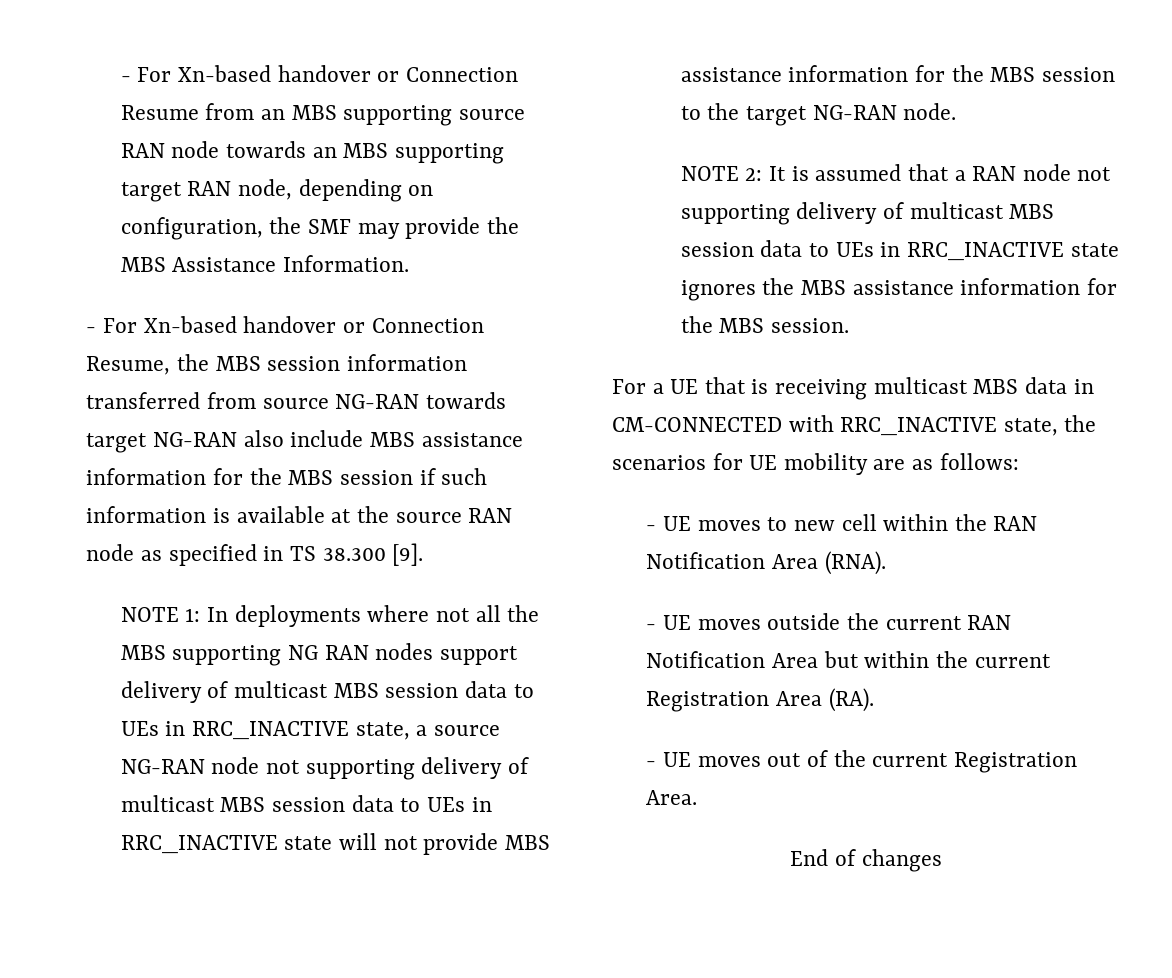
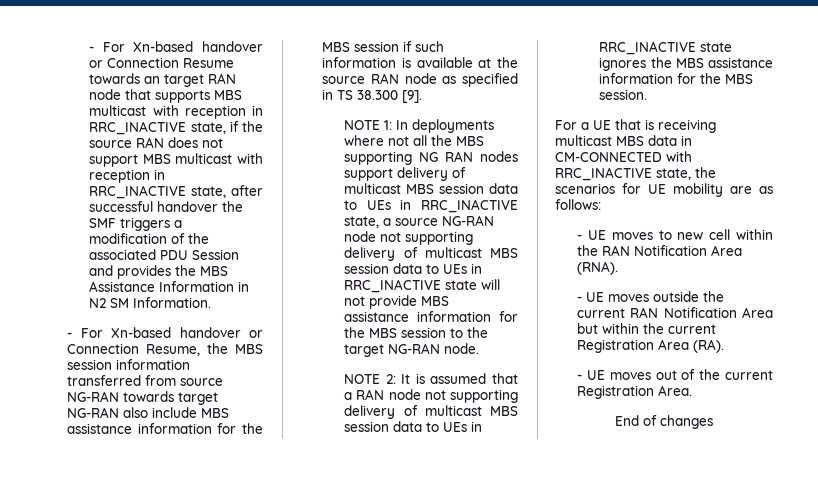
[205,103,525,126] [120,141,504,164] [120,179,434,202] [120,217,519,240] [120,257,277,272] from an MBS supporting source RAN node towards an MBS supporting target RAN node, depending on configuration, the SMF may provide the MBS Assistance -> [89,73,237,87] [89,89,243,103] [89,105,263,119] [89,121,263,135] [89,137,224,148] [89,153,263,167] [89,169,166,183] [89,185,263,199] [89,201,244,212] [89,217,183,231] [89,233,210,244] [89,249,240,260] [89,265,229,279] [89,281,250,292] [89,298,130,308] towards an target RAN node that supports MBS multicast with reception in RRC_INACTIVE state, if the source RAN does not support MBS multicast with reception in RRC_INACTIVE state, after successful handover the SMF triggers a modification of the associated PDU Session and provides the MBS Assistance Information in N2 SM

